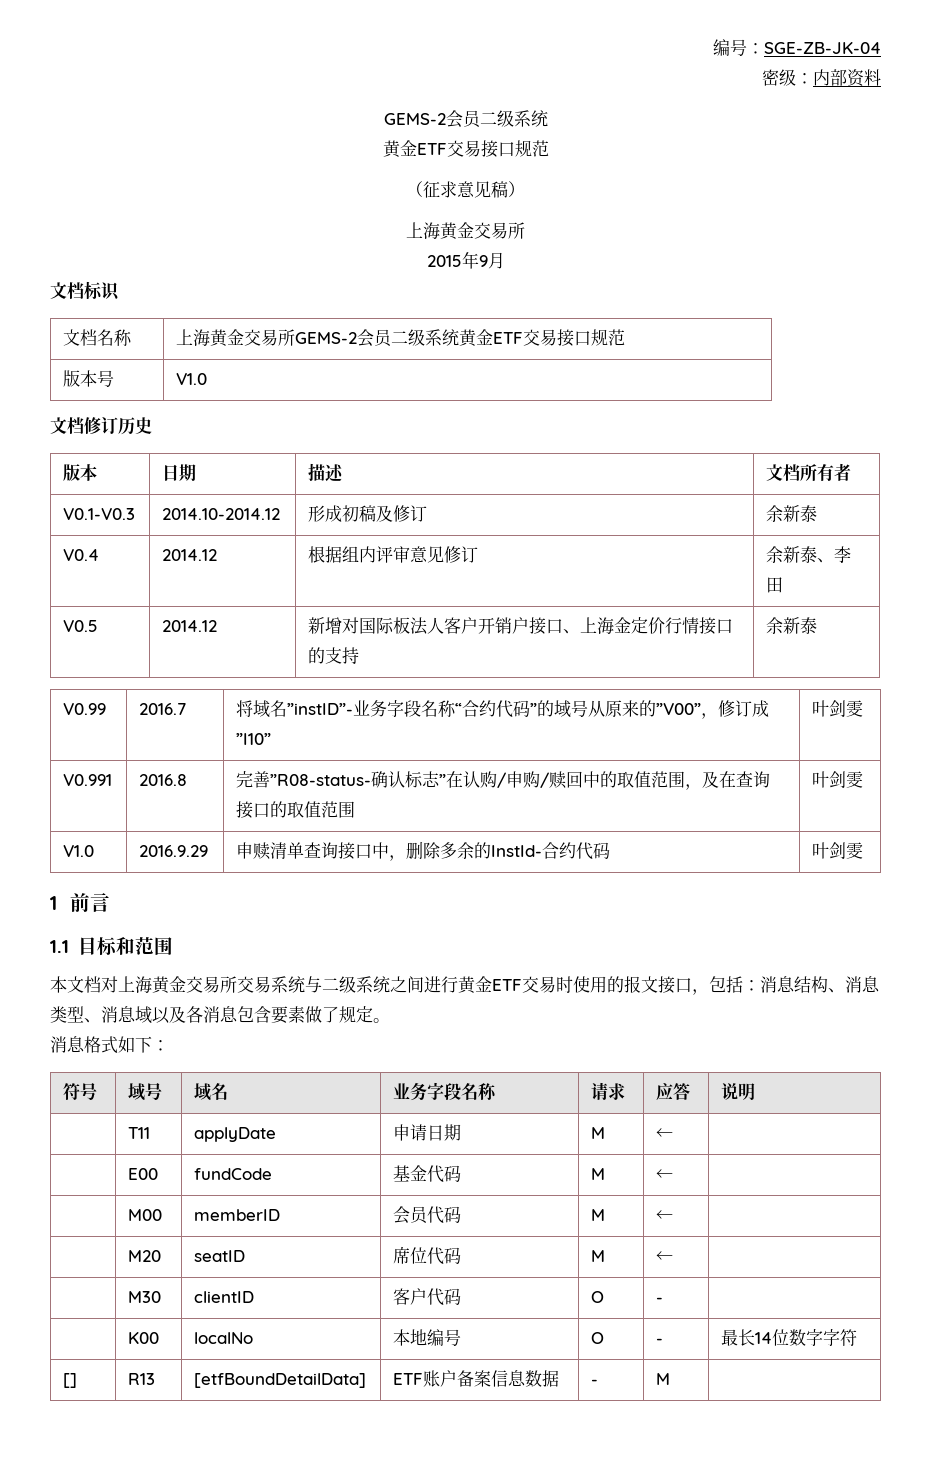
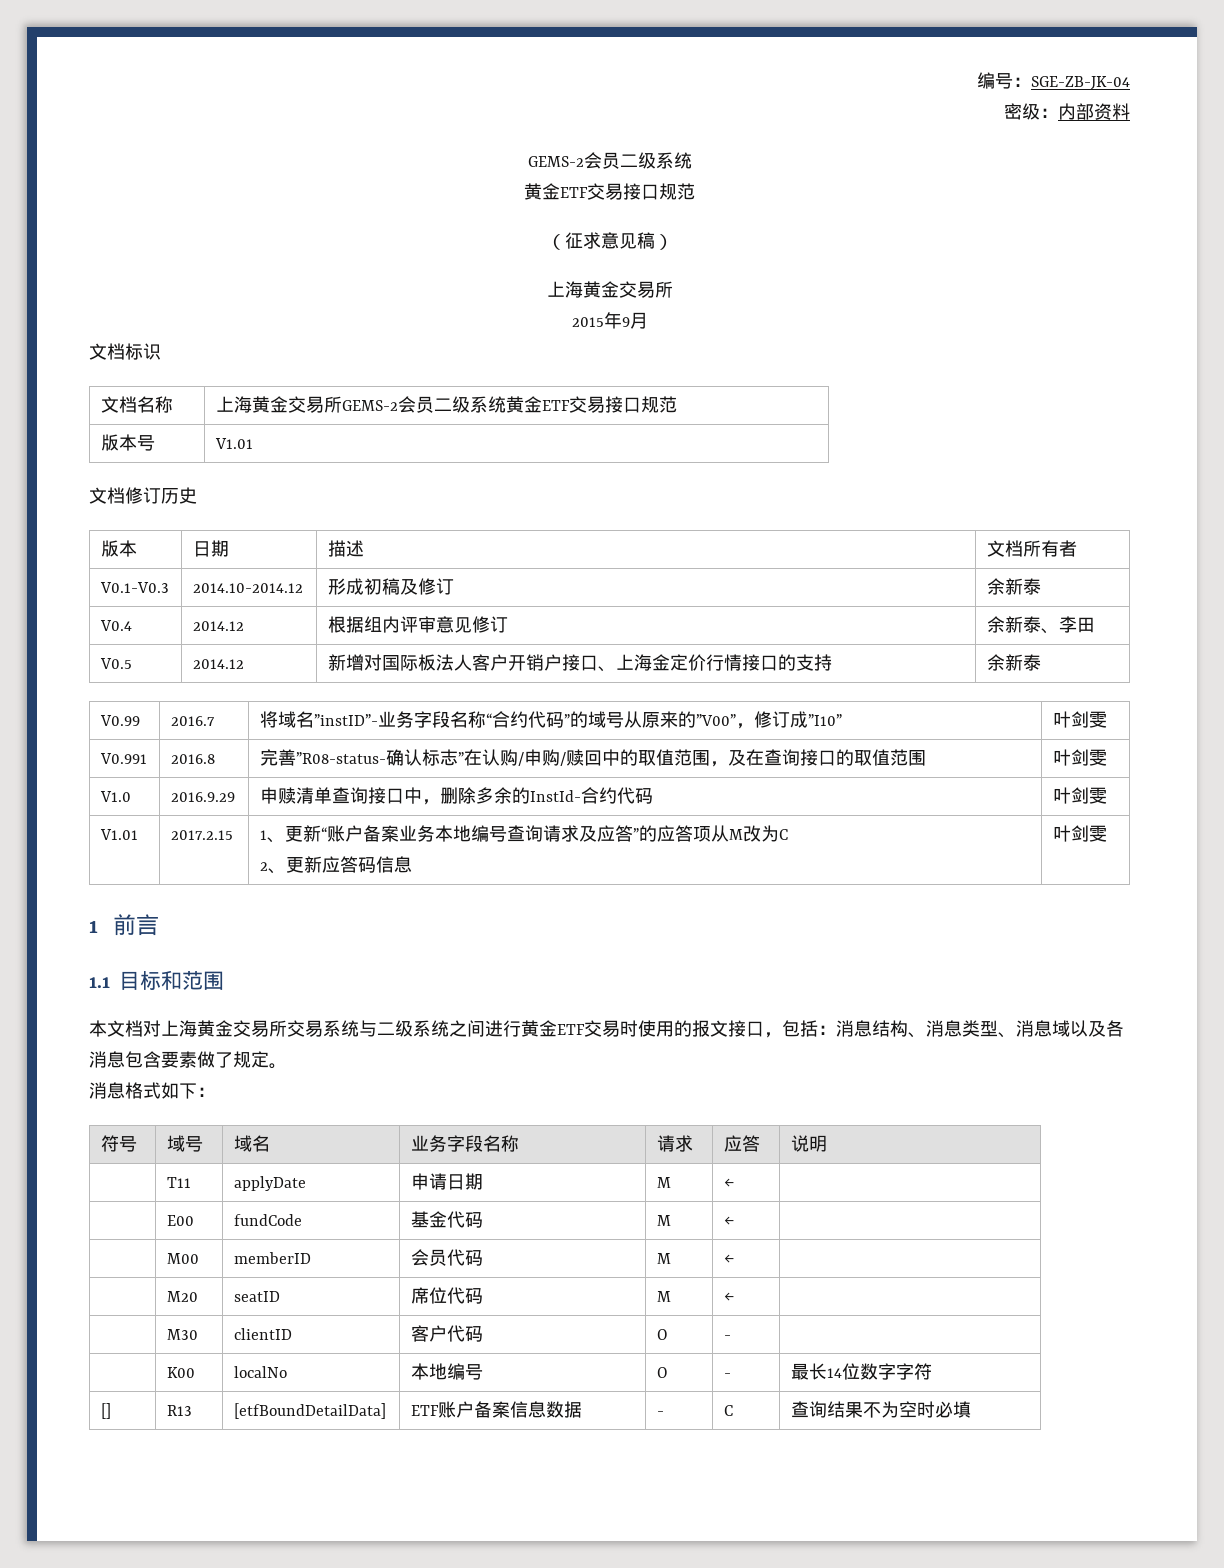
[176,373,208,385] V1.0 -> [214,438,253,449] V1.01
(864, 850) none -> [99,829,138,840] [170,830,233,840] [259,825,788,843] [259,856,412,874] [1052,825,1107,842] // V1.01 | 2017.2.15 | 1、更新“账户备案业务本地编号查询请求及应答”的应答项从M改为C // 2、更新应答码信息 | 叶剑雯
[656,1373,671,1385] M | -> [723,1405,733,1416] [790,1401,971,1418] C | 查询结果不为空时必填

